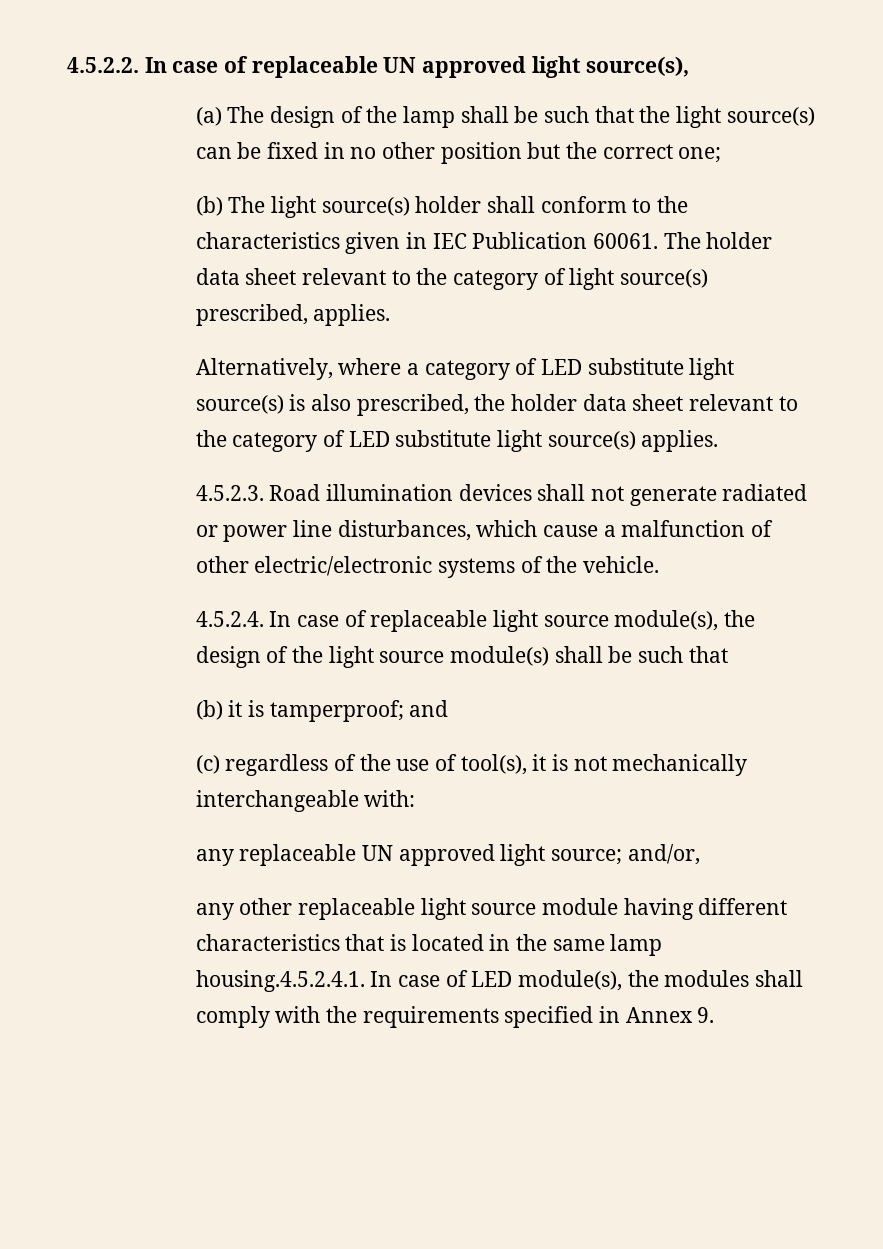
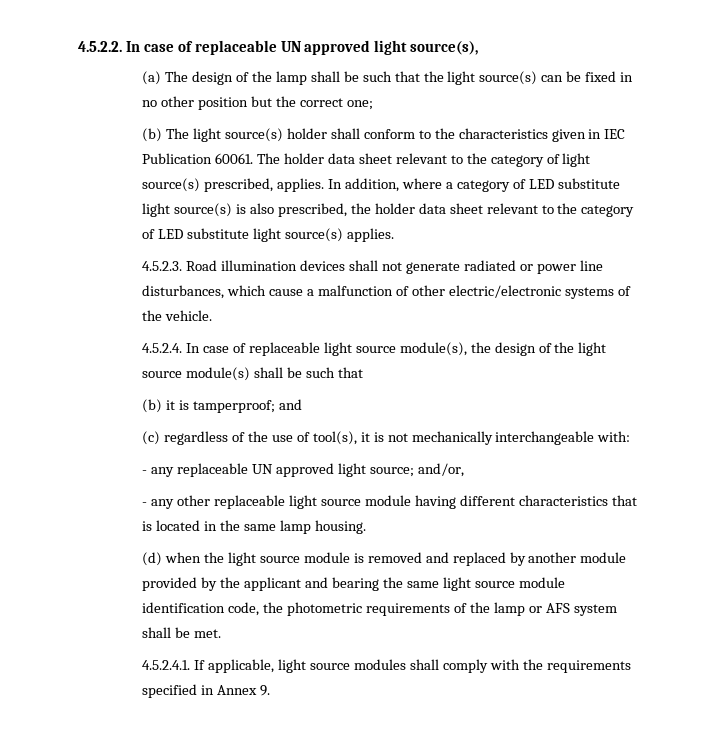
[195,358,333,380] // Alternatively, -> [328,178,400,192] In addition,
(416, 798) none -> [142,470,148,474] -
(700, 854) none -> [142,502,148,506] -
[195,970,659,992] housing.4.5.2.4.1. In case of LED module(s), the -> [314,520,366,534] [142,552,627,566] [142,577,565,591] [142,602,617,616] [142,627,222,638] [142,659,351,673] housing. // (d) when the light source module is removed and replaced by another module provided by the applicant and bearing the same light source module identification code, the photometric requirements of the lamp or AFS system shall be met. // 4.5.2.4.1. If applicable, light source

